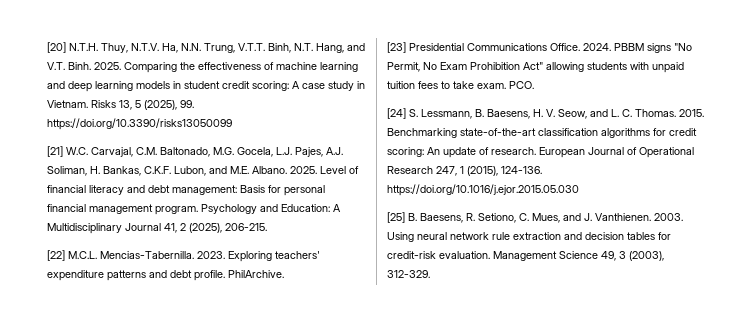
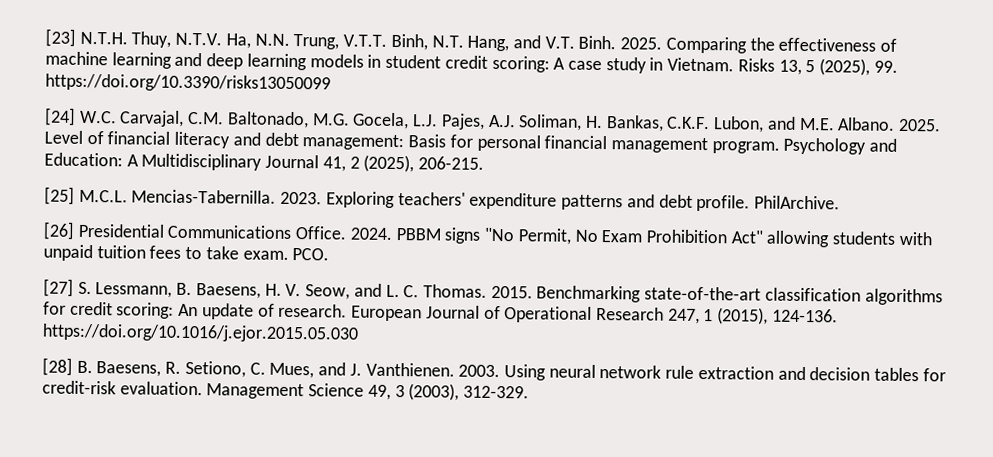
[47,42,66,53] [20] -> [45,28,76,47] [23]
[47,146,63,157] [21] -> [44,107,76,126] [24]
[47,250,65,261] [22] -> [44,186,75,205] [25]
[387,42,406,53] [23] -> [43,221,75,240] [26]
[387,108,406,119] [24] -> [43,278,74,297] [27]
[387,212,405,223] [25] -> [42,357,73,376] [28]

